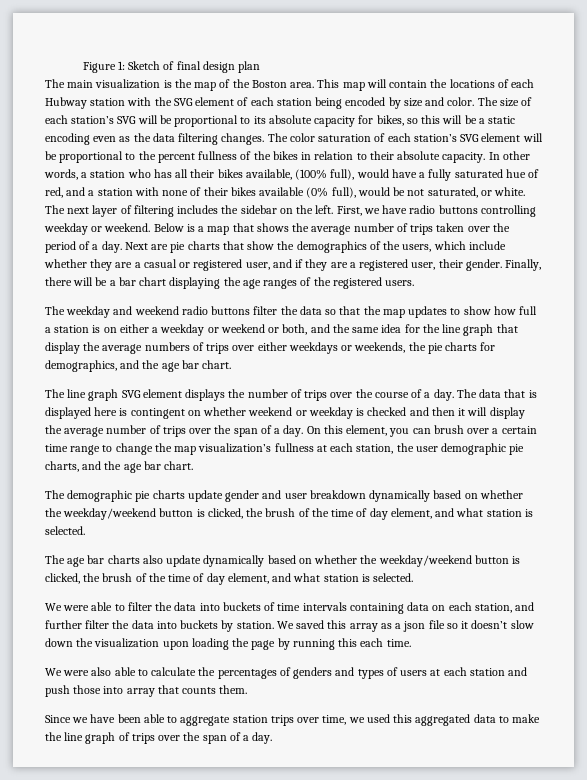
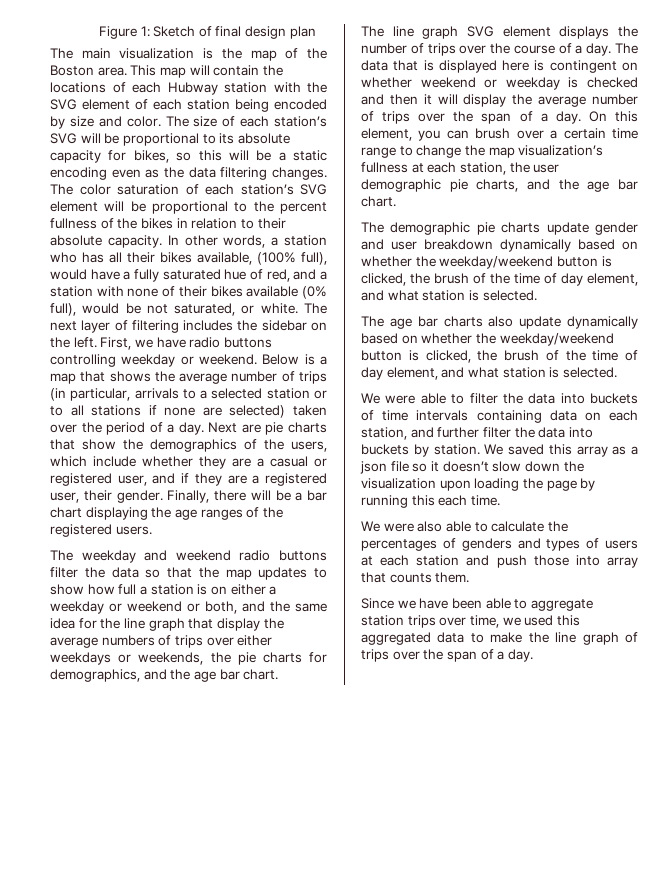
(434, 229) none -> [50,388,327,401] [50,405,286,418] (in particular, arrivals to a selected station or to all stations if none are selected)

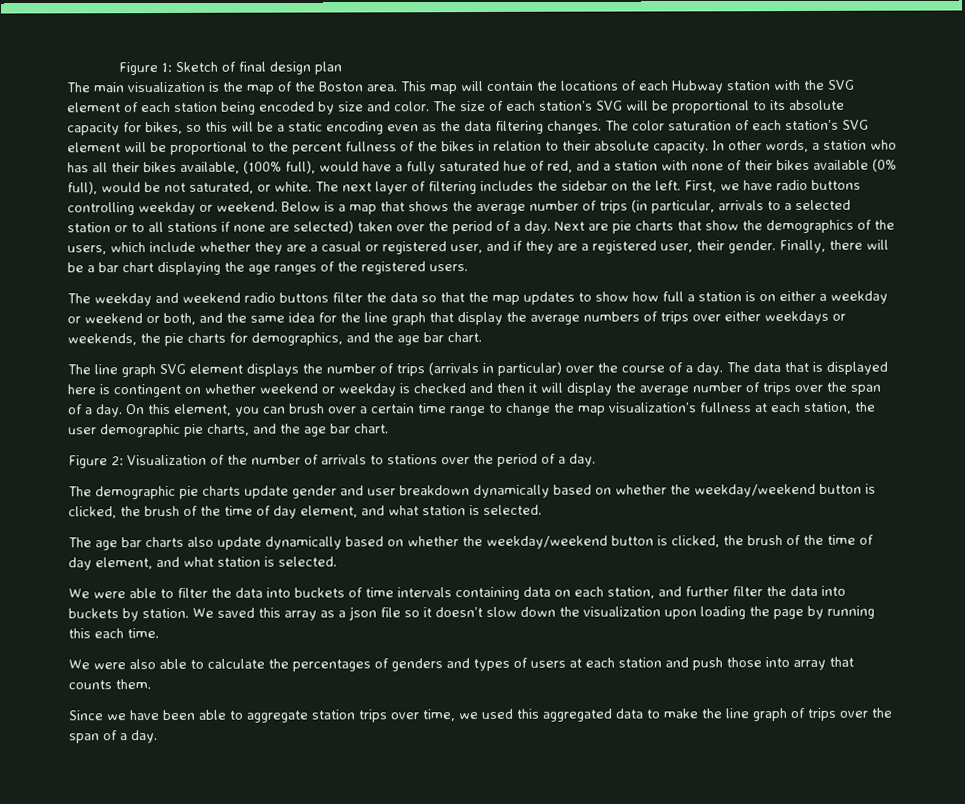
(456, 49) none -> [428,361,562,376] (arrivals in particular)
(396, 201) none -> [68,453,596,469] // Figure 2: Visualization of the number of arrivals to stations over the period of a day.

